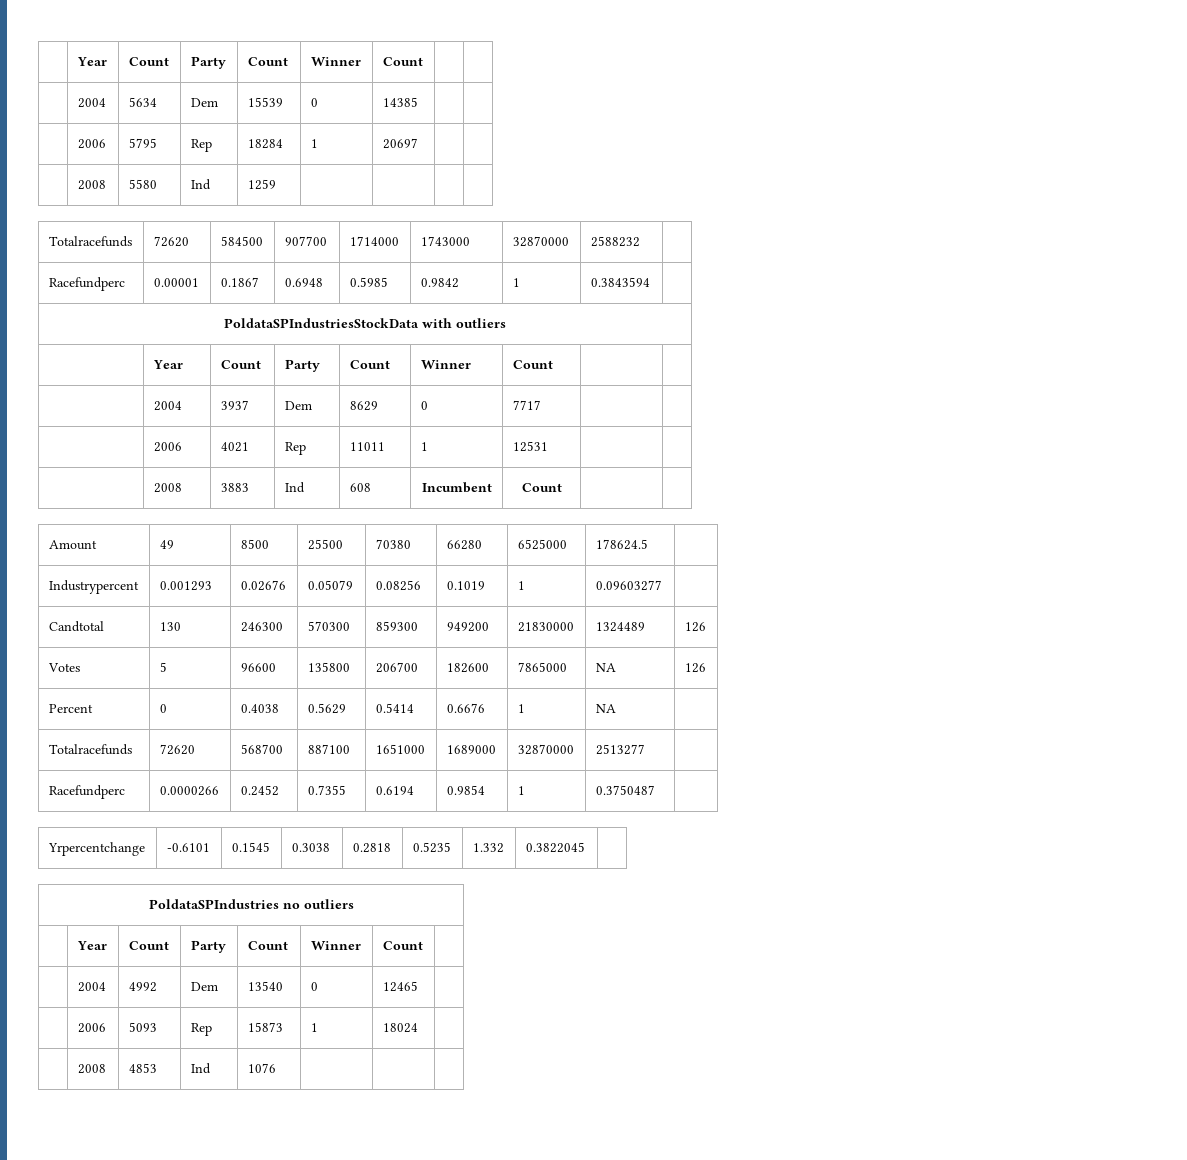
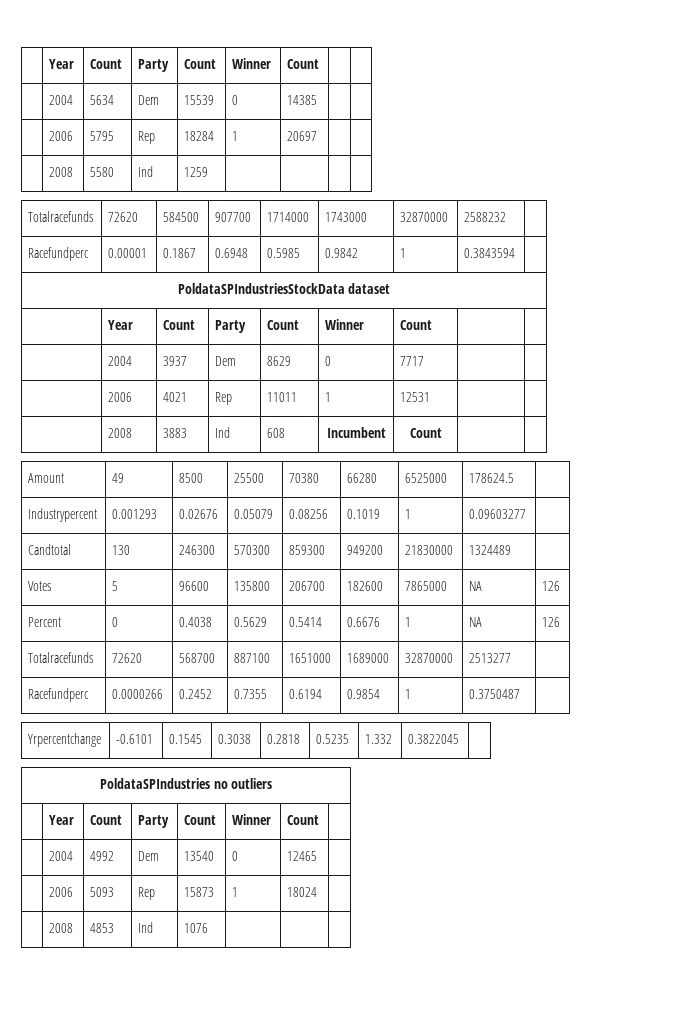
[422,318,506,328] with outliers -> [348,283,391,294] dataset
[684,622,706,632] 126 -> (512, 550) none
(616, 708) none -> [542,617,561,627] 126

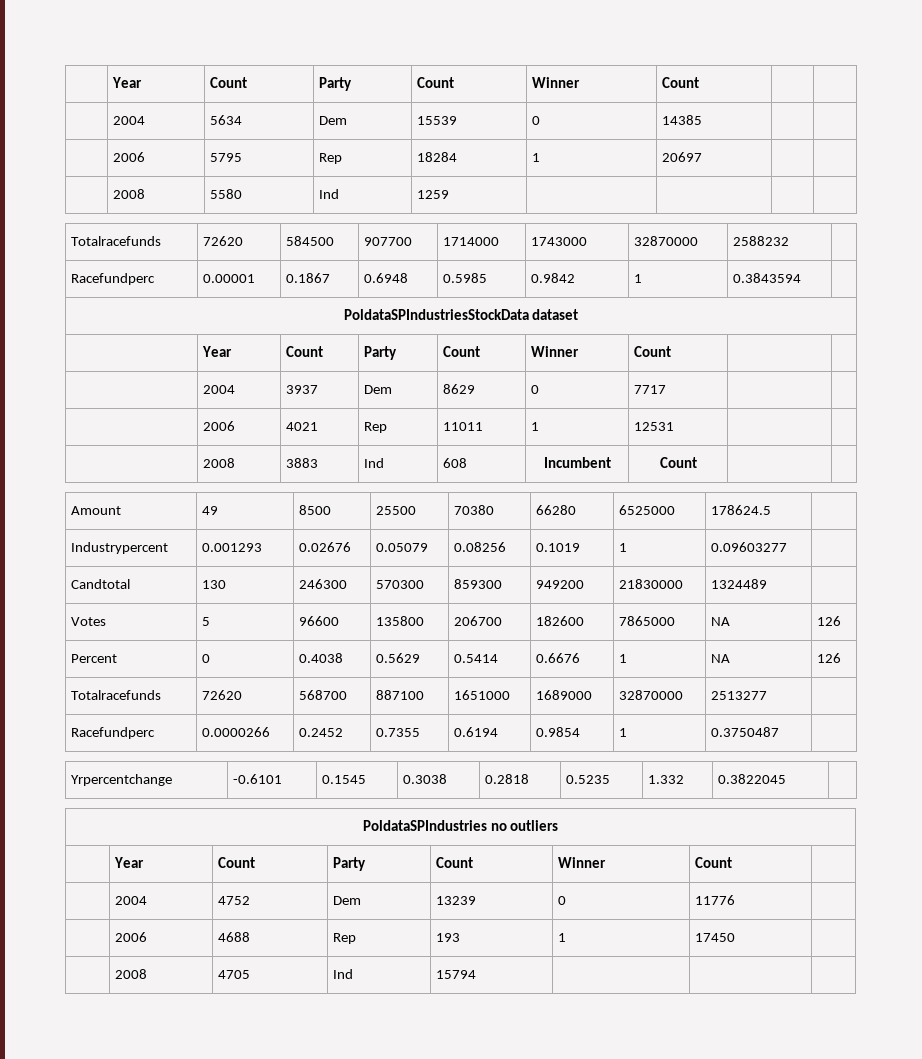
[90,851,115,861] [138,851,160,861] [184,851,215,861] [232,851,239,861] [287,851,318,861] [49,887,74,897] [90,887,115,897] [138,887,156,900] [184,887,215,897] [232,887,239,897] [287,887,318,897] [49,923,74,933] [90,923,115,933] [138,922,154,933] [184,923,209,933] 4992 | Dem | 13540 | 0 | 12465 | // | 2006 | 5093 | Rep | 15873 | 1 | 18024 | // | 2008 | 4853 | Ind | 1076 -> [218,896,251,905] [333,896,362,905] [436,896,477,905] [558,896,567,905] [695,895,736,905] [115,932,148,942] [218,932,251,942] [333,933,357,944] [436,933,461,942] [558,933,567,942] [695,933,736,942] [115,969,148,979] [218,970,251,979] [333,969,354,979] [436,970,477,979] 4752 | Dem | 13239 | 0 | 11776 | // | 2006 | 4688 | Rep | 193 | 1 | 17450 | // | 2008 | 4705 | Ind | 15794

